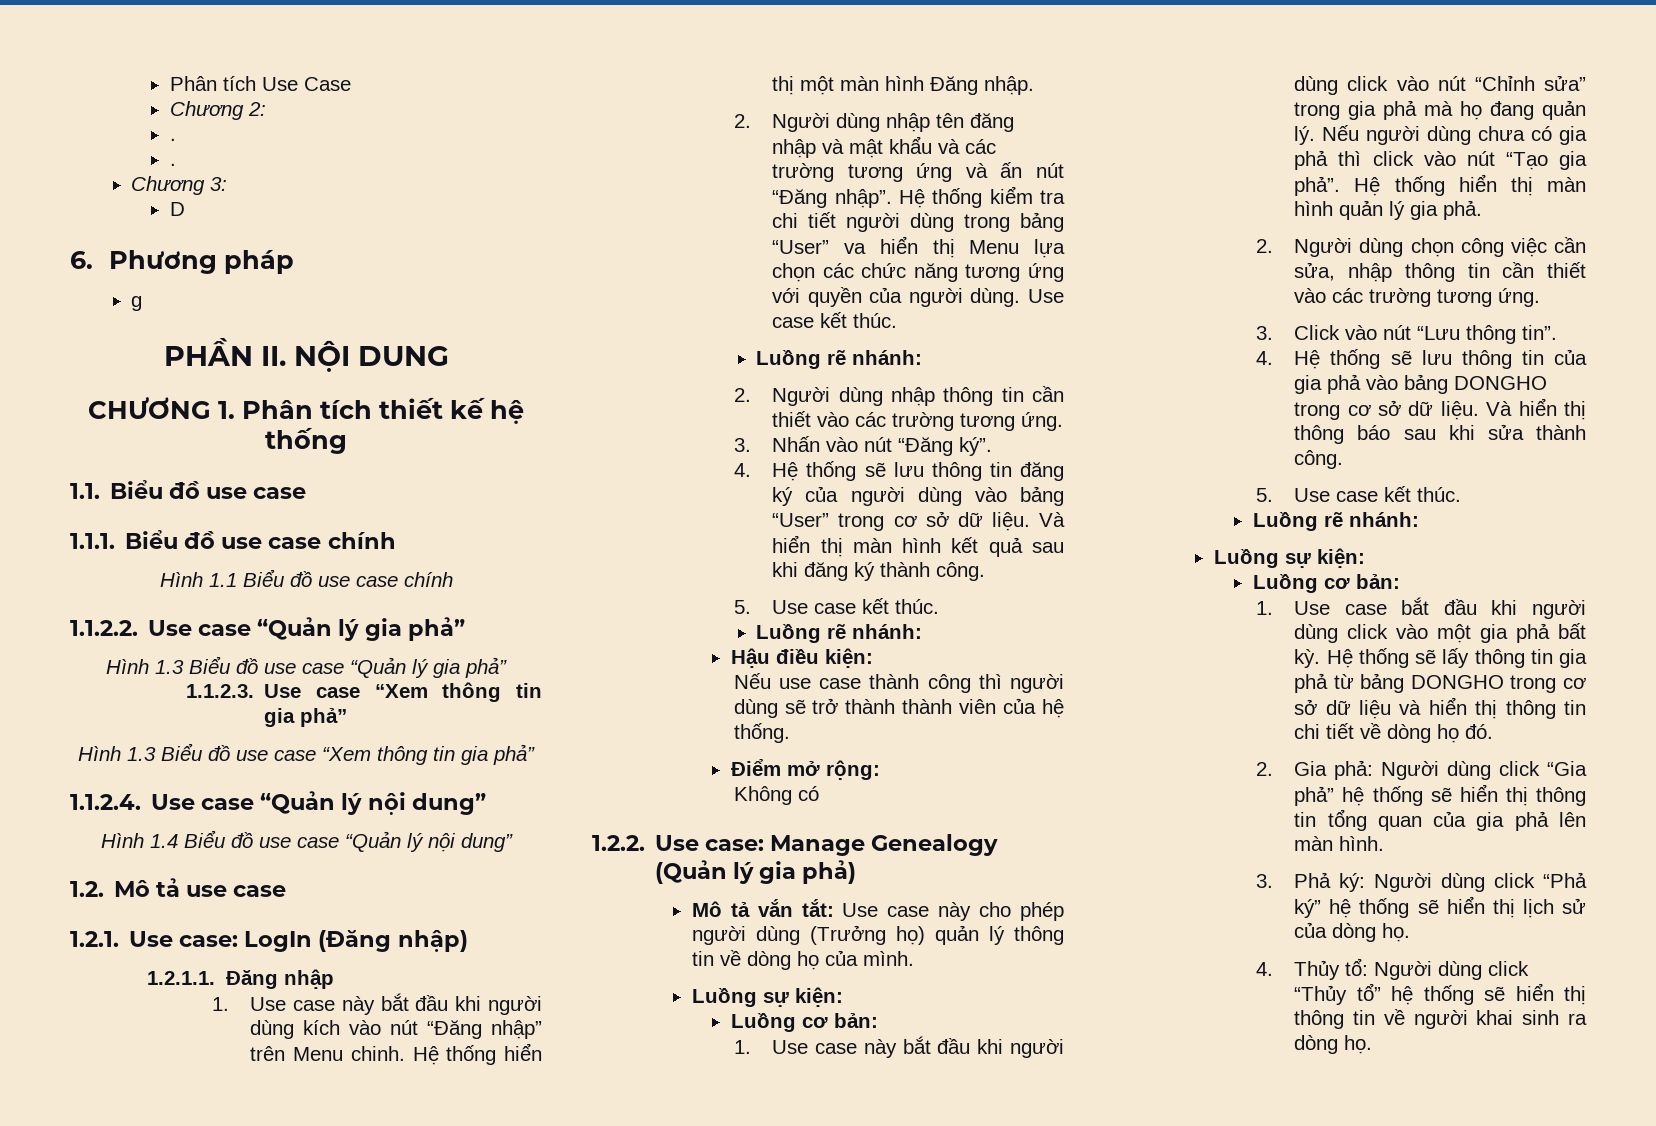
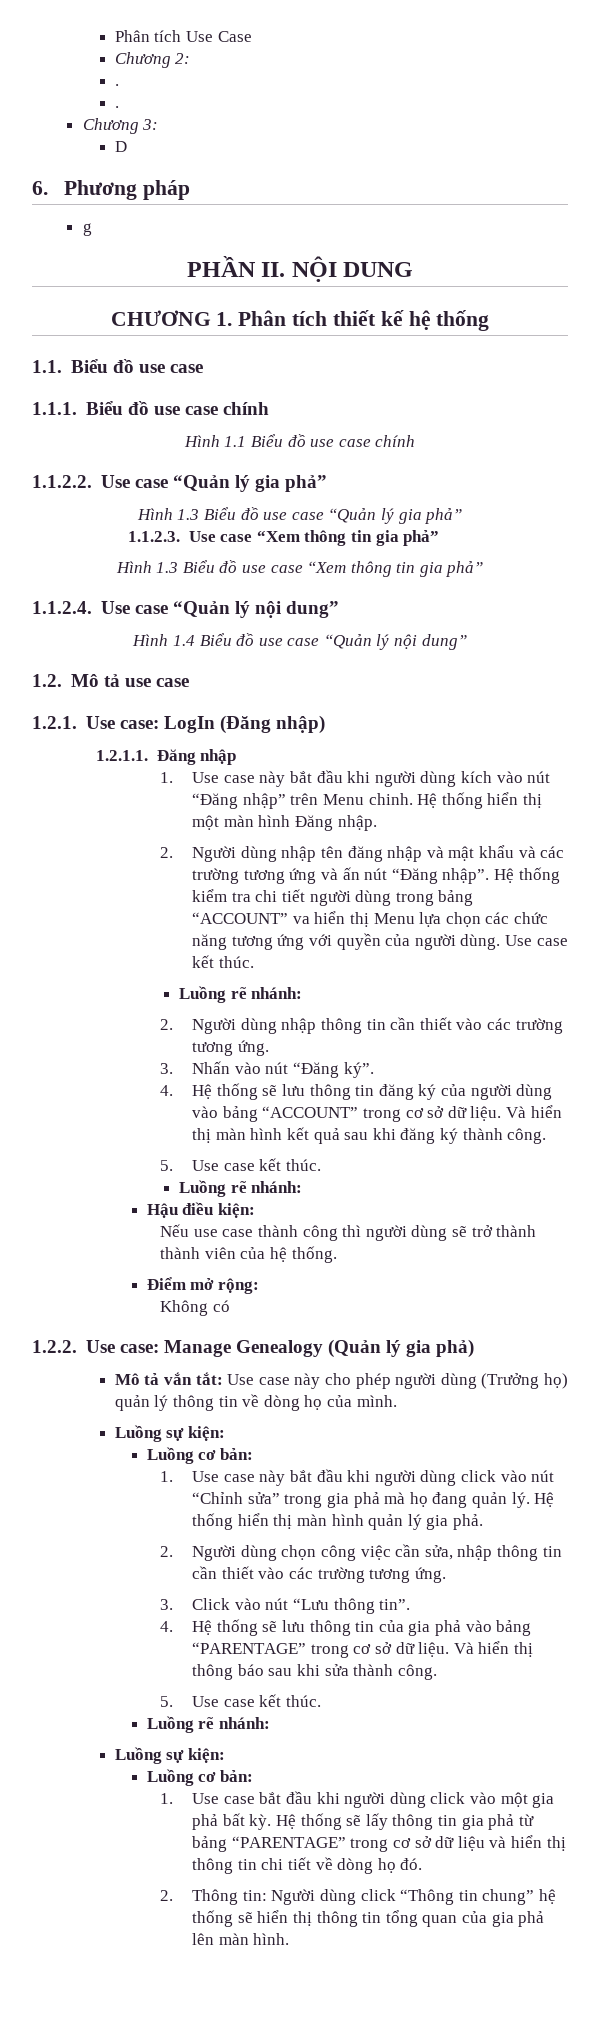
[772,240,830,254] “User” -> [192,912,289,924] “ACCOUNT”
[772,513,830,527] “User” -> [262,1106,359,1118] “ACCOUNT”
[1322,125,1587,145] [1294,150,1587,170] [1294,176,1341,196] Nếu người dùng chưa có gia phả thì click vào nút “Tạo gia phả”. -> (530, 1500) none
[1454,376,1548,390] DONGHO -> [192,1642,307,1654] “PARENTAGE”
[1410,675,1504,689] DONGHO -> [231,1836,346,1848] “PARENTAGE”
[1294,760,1587,780] [1294,786,1335,806] Gia phả: Người dùng click “Gia phả” -> [192,1889,535,1905] Thông tin: Người dùng click “Thông tin chung”
[1255,872,1587,892] [1294,896,1586,918] [1294,922,1411,942] [1255,958,1530,980] [1294,983,1586,1005] [1294,1009,1587,1029] [1294,1035,1373,1054] // 3. Phả ký: Người dùng click “Phả ký” hệ thống sẽ hiển thị lịch sử của dòng họ. // 4. Thủy tổ: Người dùng click “Thủy tổ” hệ thống sẽ hiển thị thông tin về người khai sinh ra dòng họ. -> (290, 1939) none

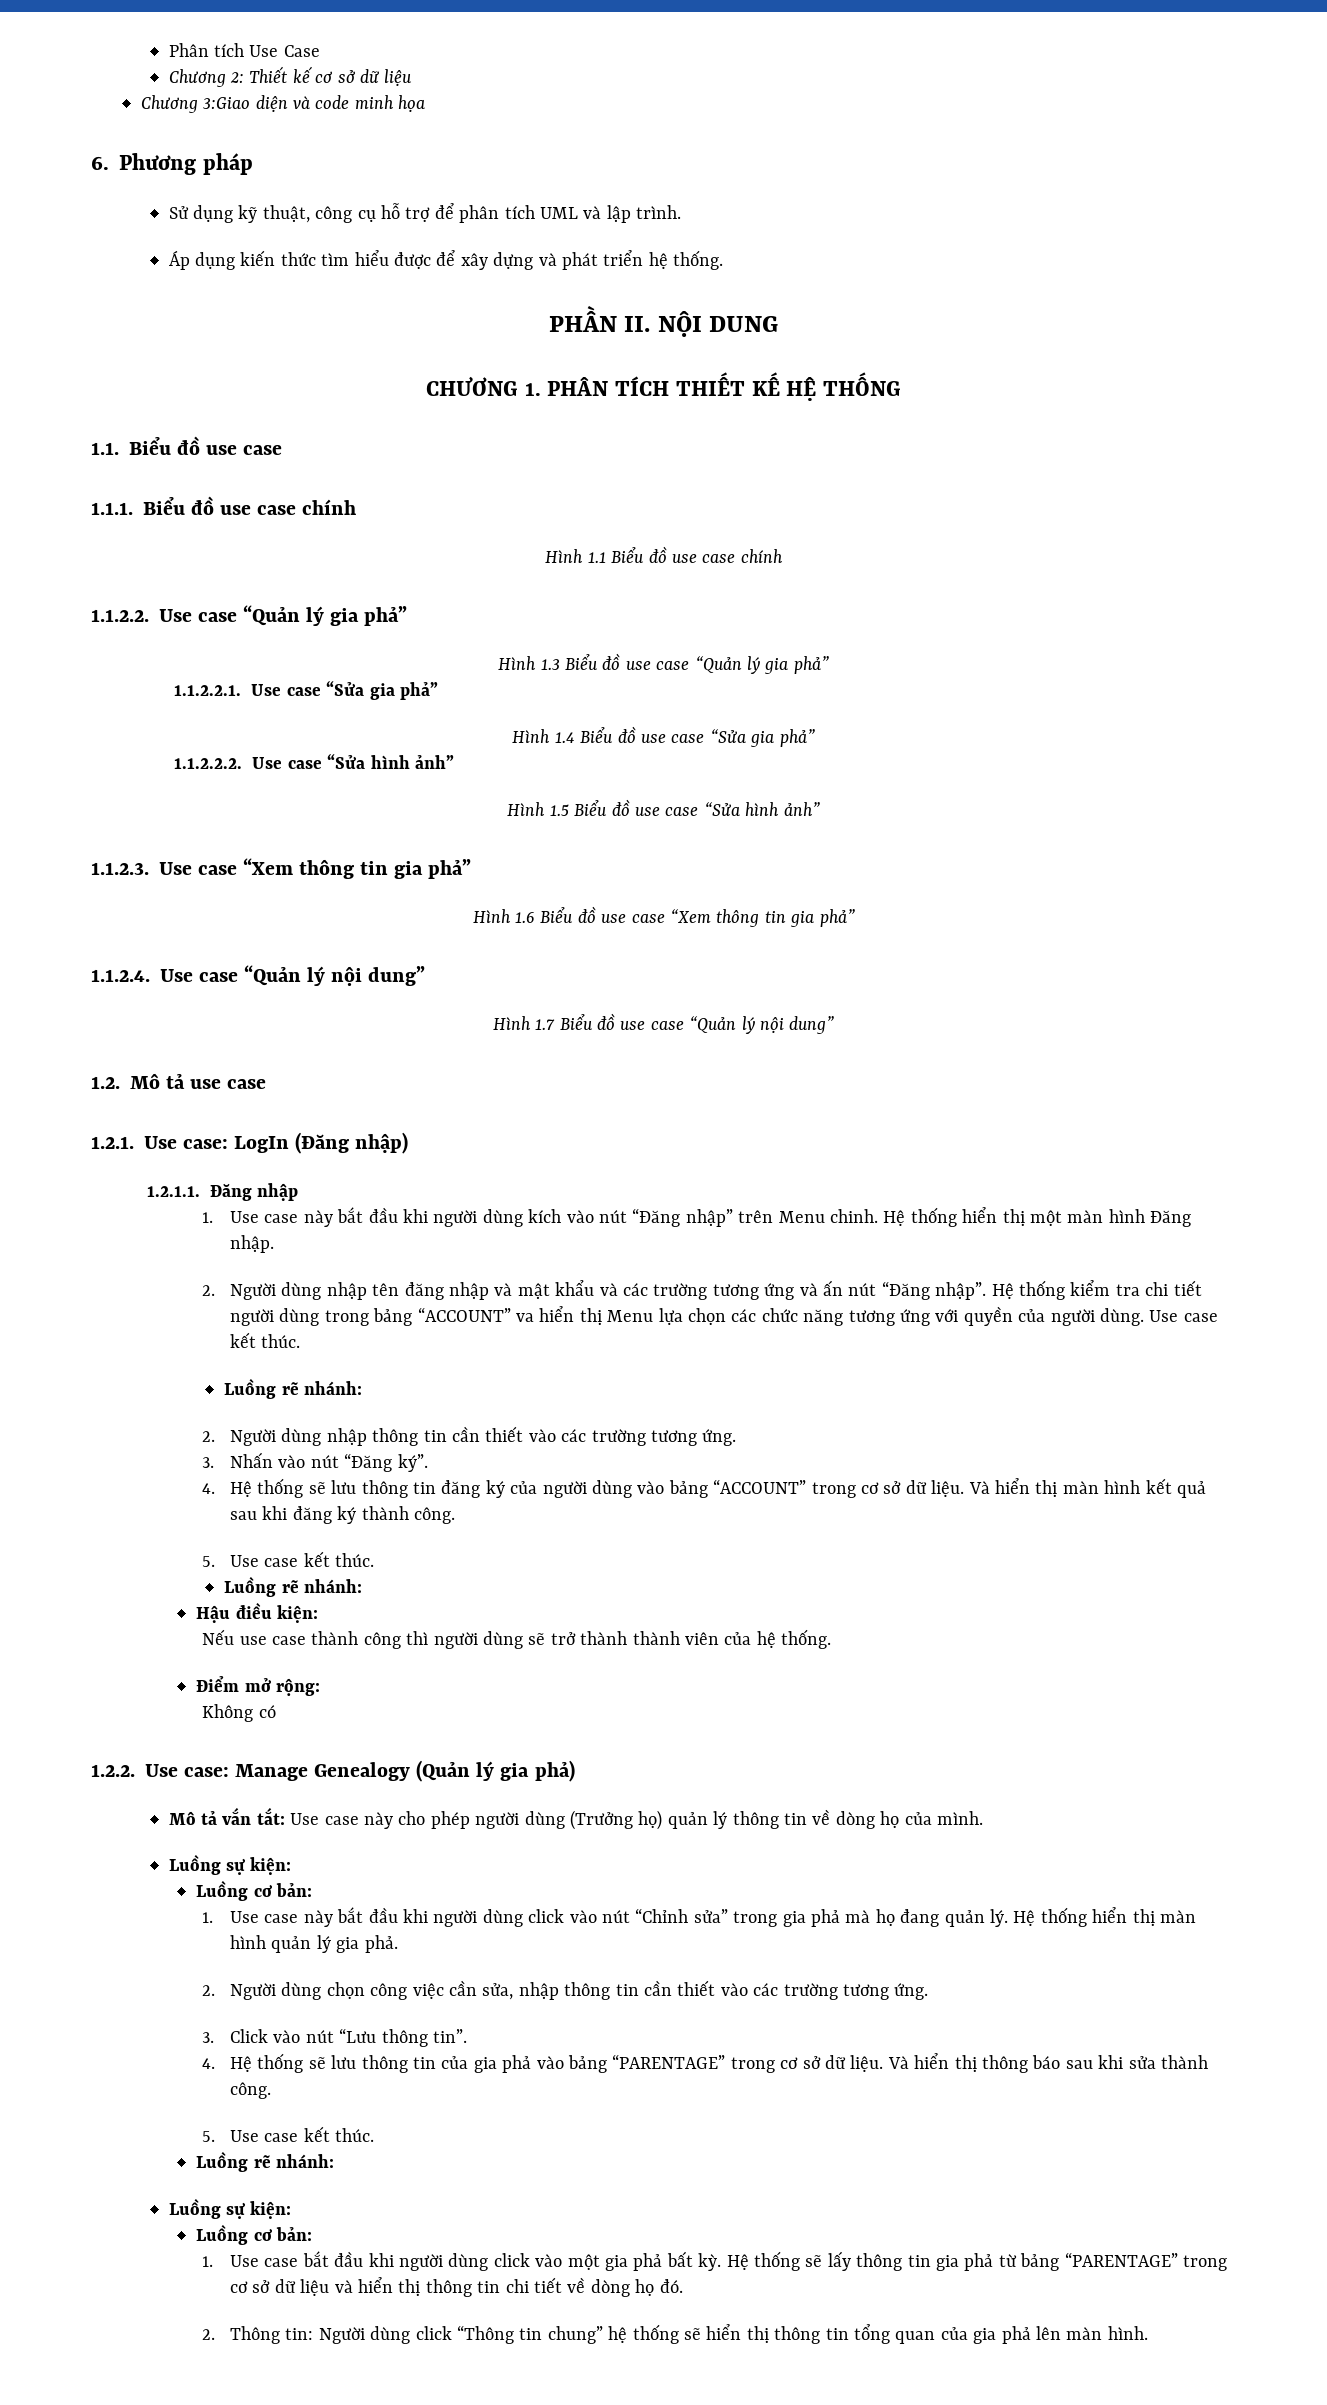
[114,84,119,86] [114,106,119,108] [82,118,159,134] [114,141,127,152] [32,180,190,200] [82,223,92,236] // . // . // Chương 3: // D // 6. Phương pháp // g -> [249,66,413,86] [140,95,426,113] [91,153,253,175] [168,203,682,223] [168,250,724,270] Thiết kế cơ sở dữ liệu // Chương 3:Giao diện và code minh họa // 6. Phương pháp // Sử dụng kỹ thuật, công cụ hỗ trợ để phân tích UML và lập trình. // Áp dụng kiến thức tìm hiểu được để xây dựng và phát triển hệ thống.
[238,310,490,331] Phân tích thiết kế hệ thống -> [547,372,902,401] PHÂN TÍCH THIẾT KẾ HỆ THỐNG
[128,531,253,542] 1.1.2.3. Use case -> [174,681,438,700] [512,726,815,747] [174,754,454,769] [507,799,820,816] [91,862,238,875] 1.1.2.2.1. Use case “Sửa gia phả” // Hình 1.4 Biểu đồ use case “Sửa gia phả” // 1.1.2.2.2. Use case “Sửa hình ảnh” // Hình 1.5 Biểu đồ use case “Sửa hình ảnh” // 1.1.2.3. Use case
[156,562,179,573] 1.3 -> [514,912,535,923] 1.6
[172,635,195,646] 1.4 -> [535,1019,556,1030] 1.7

